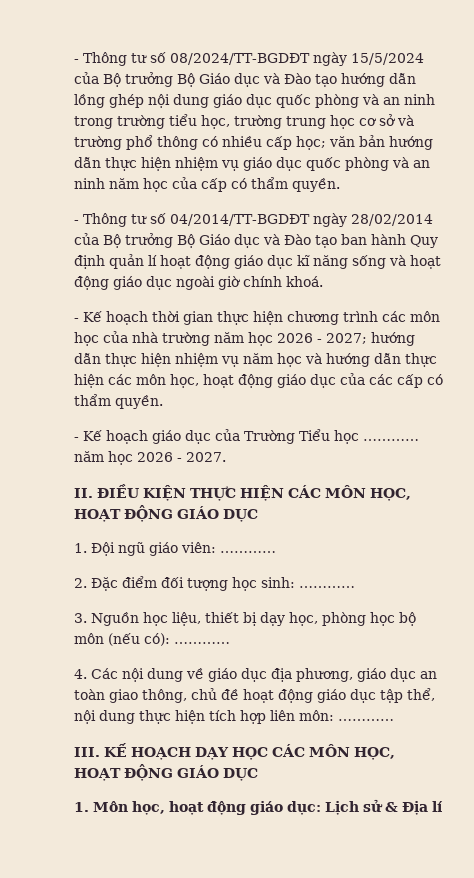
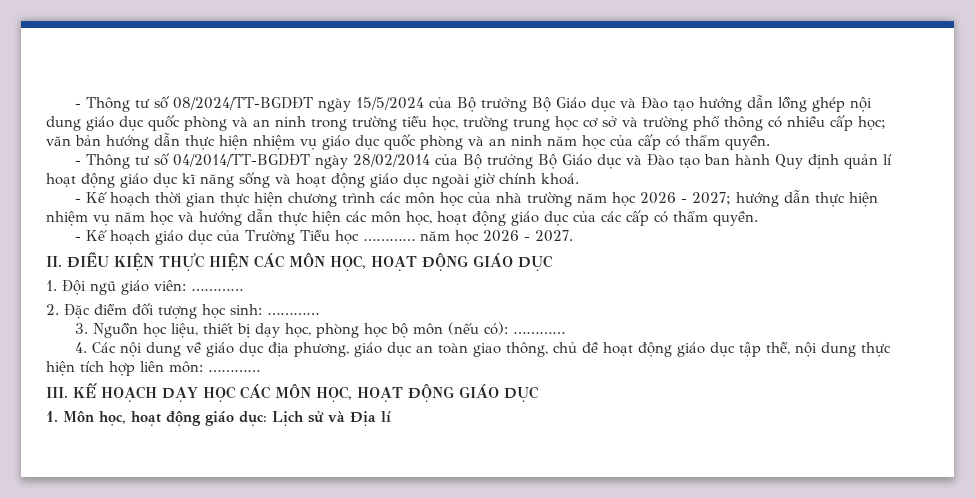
[385,802,398,812] & -> [328,411,345,422] và

